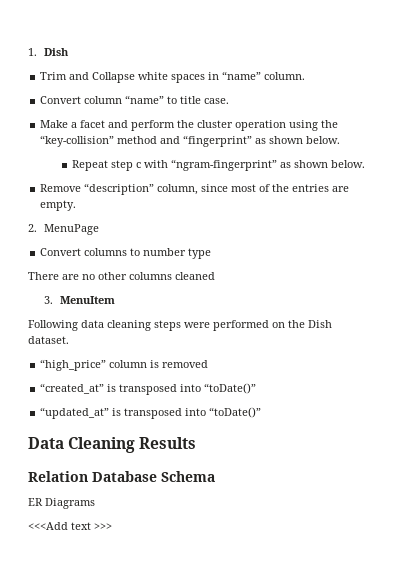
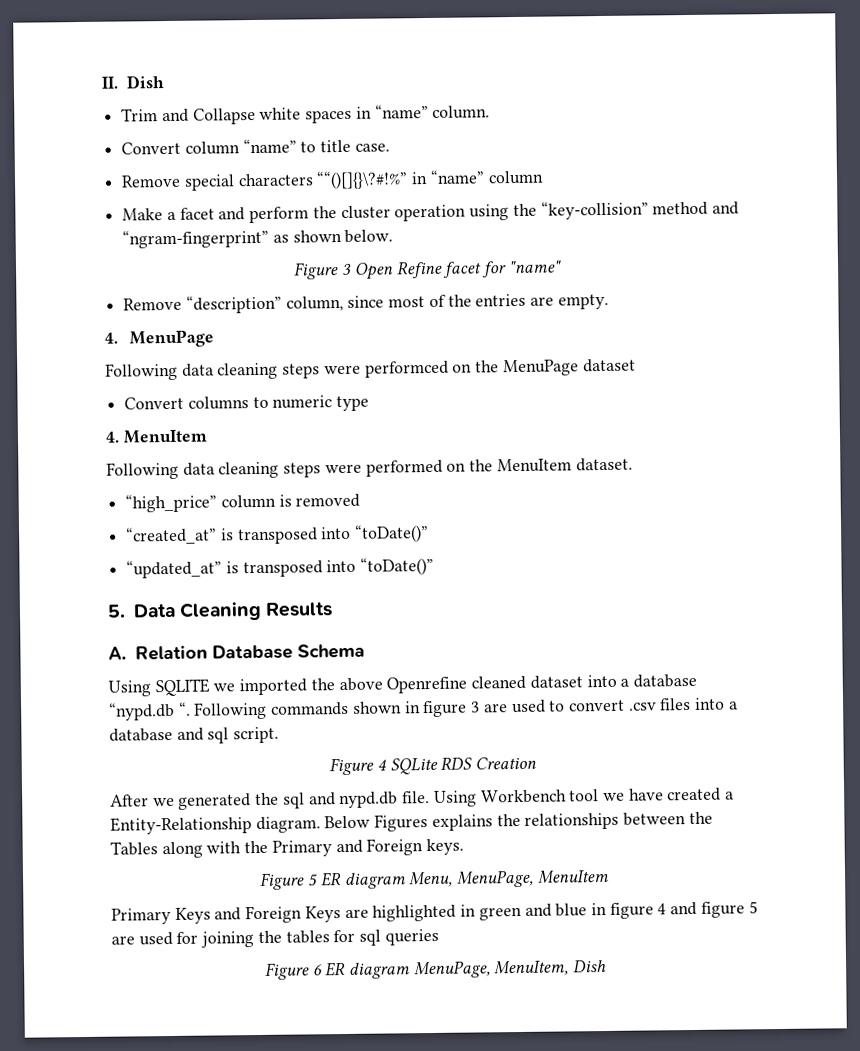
[28,48,37,56] 1. -> [101,76,118,89] II.
(230, 101) none -> [121,169,544,191] // Remove special characters ““()[]{}\?#!%” in “name” column
[183,135,341,147] [71,159,365,171] “fingerprint” as shown below. // Repeat step c with “ngram-fingerprint” as shown below. -> [122,228,394,249] [293,260,562,280] “ngram-fingerprint” as shown below. // Figure 3 Open Refine facet for "name"
[28,224,99,235] 2. MenuPage -> [104,329,215,348] [105,358,636,381] 4. MenuPage // Following data cleaning steps were performced on the MenuPage dataset
[143,248,187,256] number -> [272,395,333,409] numeric
[28,272,215,280] [43,296,53,304] There are no other columns cleaned // 3. -> [105,431,120,443] 4.
[308,320,332,328] Dish -> [496,458,572,473] MenuItem
(262, 412) none -> [107,604,126,618] 5.
(197, 443) none -> [108,646,127,660] A.
[28,498,95,509] [28,522,112,530] ER Diagrams // <<<Add text >>> -> [108,673,697,697] [109,697,738,721] [109,726,280,744] [329,756,537,776] [110,787,735,810] [110,811,713,835] [110,838,465,859] [259,869,609,890] [111,901,758,925] [111,928,439,948] [264,959,608,980] Using SQLITE we imported the above Openrefine cleaned dataset into a database “nypd.db “. Following commands shown in figure 3 are used to convert .csv files into a database and sql script. // Figure 4 SQLite RDS Creation // After we generated the sql and nypd.db file. Using Workbench tool we have created a Entity-Relationship diagram. Below Figures explains the relationships between the Tables along with the Primary and Foreign keys. // Figure 5 ER diagram Menu, MenuPage, MenuItem // Primary Keys and Foreign Keys are highlighted in green and blue in figure 4 and figure 5 are used for joining the tables for sql queries // Figure 6 ER diagram MenuPage, MenuItem, Dish

